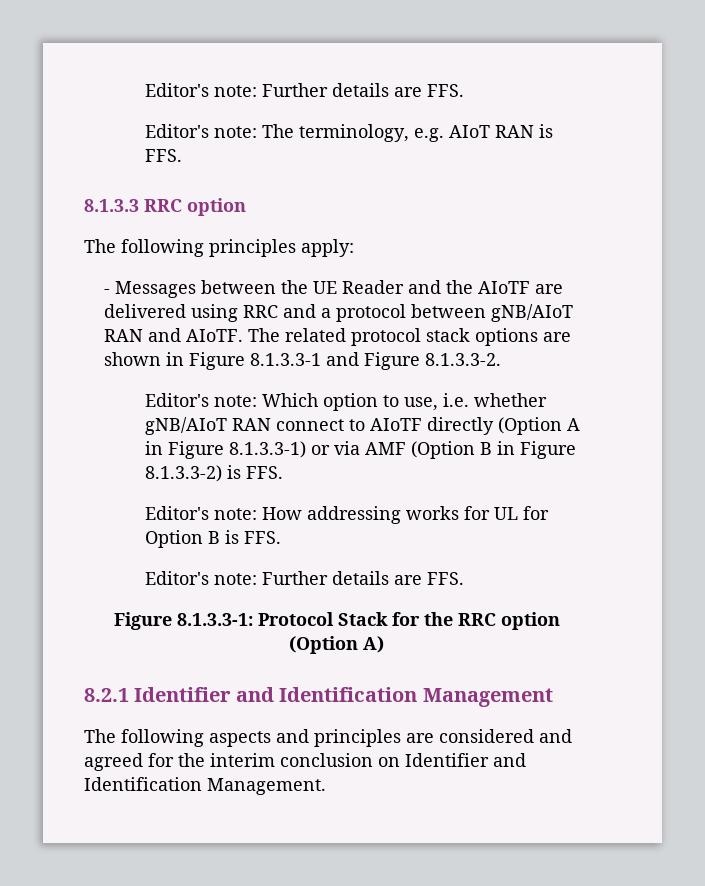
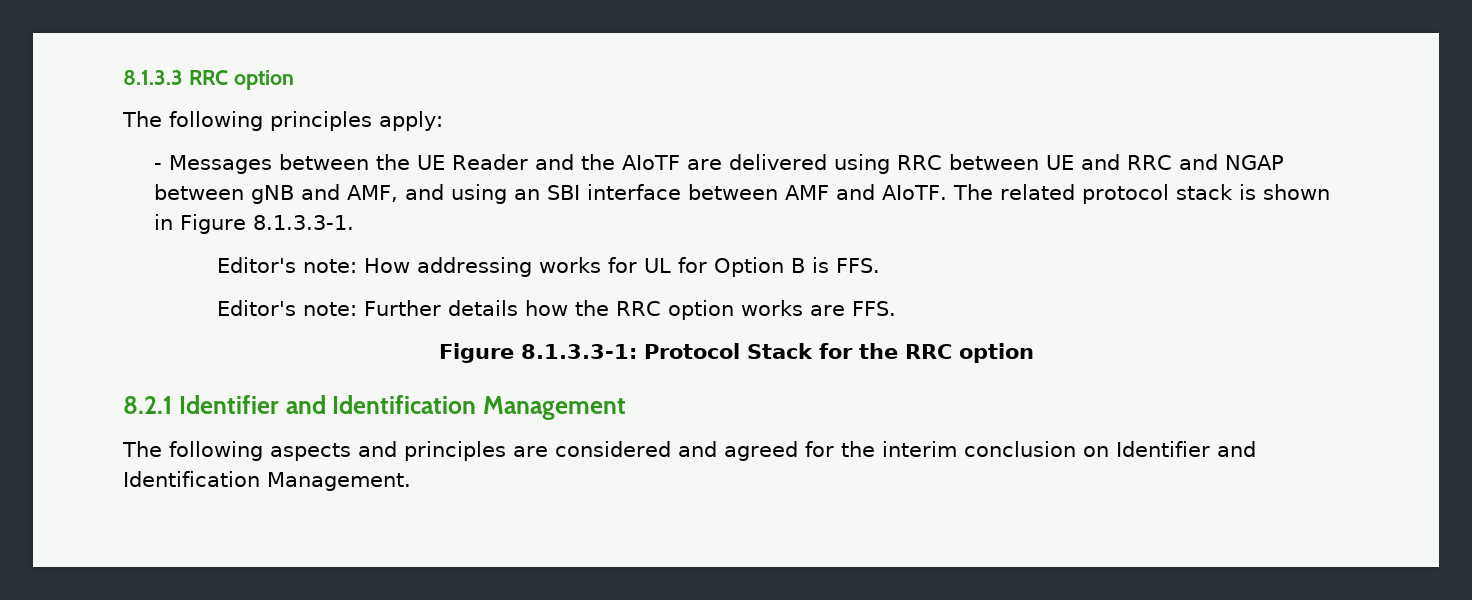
[144,83,464,97] [144,124,553,142] [144,149,182,162] Editor's note: Further details are FFS. // Editor's note: The terminology, e.g. AIoT RAN is FFS. // -> (123, 77) none
[283,304,574,322] [104,329,144,342] and a protocol between gNB/AIoT RAN -> [949,154,1285,170] [154,184,830,204] between UE and RRC and NGAP between gNB and AMF, and using an SBI interface between AMF
[475,328,572,346] options are -> [1239,184,1257,200] is
[250,352,502,370] [144,393,547,411] [144,417,580,435] [144,441,576,459] [144,465,283,482] 8.1.3.3-1 and Figure 8.1.3.3-2. // Editor's note: Which option to use, i.e. whether gNB/AIoT RAN connect to AIoTF directly (Option A in Figure 8.1.3.3-1) or via AMF (Option B in Figure 8.1.3.3-2) is FFS. -> [253,215,355,230] 8.1.3.3-1.
(389, 578) none -> [525,300,804,320] how the RRC option works
[289,636,384,654] (Option A) -> (1034, 353) none

